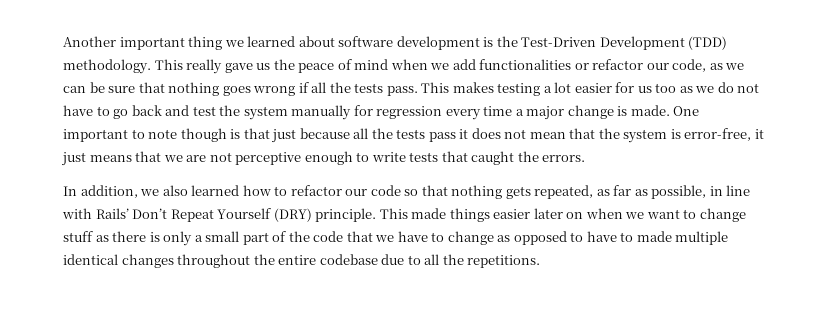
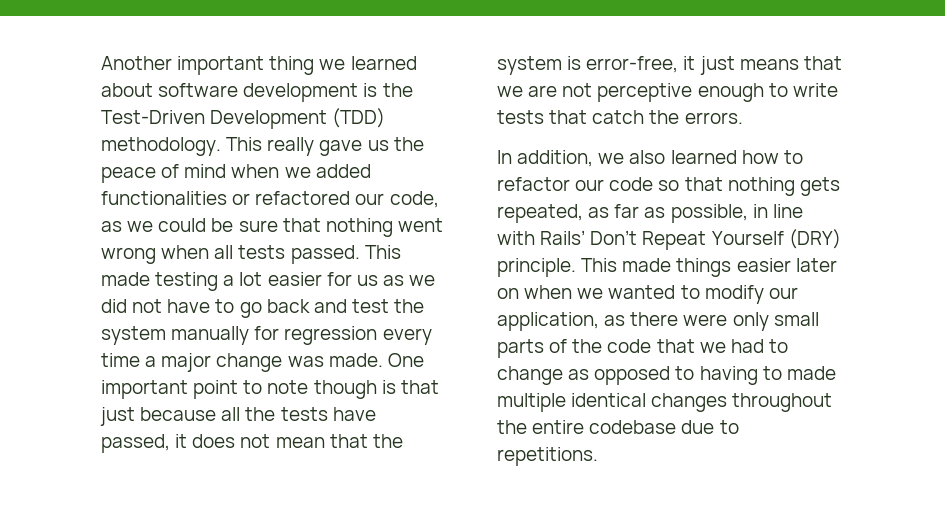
[452,59,476,70] add -> [315,164,371,178] added
[592,59,644,70] refactor -> [255,191,351,205] refactored
[63,86,86,93] can -> [158,218,207,232] could
[222,82,494,96] goes wrong if all the tests pass. This makes -> [397,218,443,232] [101,245,401,264] [101,272,150,286] went wrong when all tests passed. This made
[655,82,734,93] too as we do -> [382,275,436,286] [101,299,127,313] as we did
[617,106,628,116] is -> [287,356,324,367] was
(128, 135) none -> [193,380,239,399] point
[428,132,456,142] pass -> [332,407,376,421] [101,434,170,453] have passed,
[471,151,515,165] caught -> [592,110,645,124] catch
[646,208,746,222] [63,231,269,246] want to change stuff as there is only a small part -> [608,285,798,304] [497,312,819,331] [497,339,544,358] wanted to modify our application, as there were only small parts
[397,231,428,242] have -> [730,339,764,353] had
[586,231,617,242] have -> [699,366,758,385] having
[424,254,464,265] all the -> (739, 427) none

